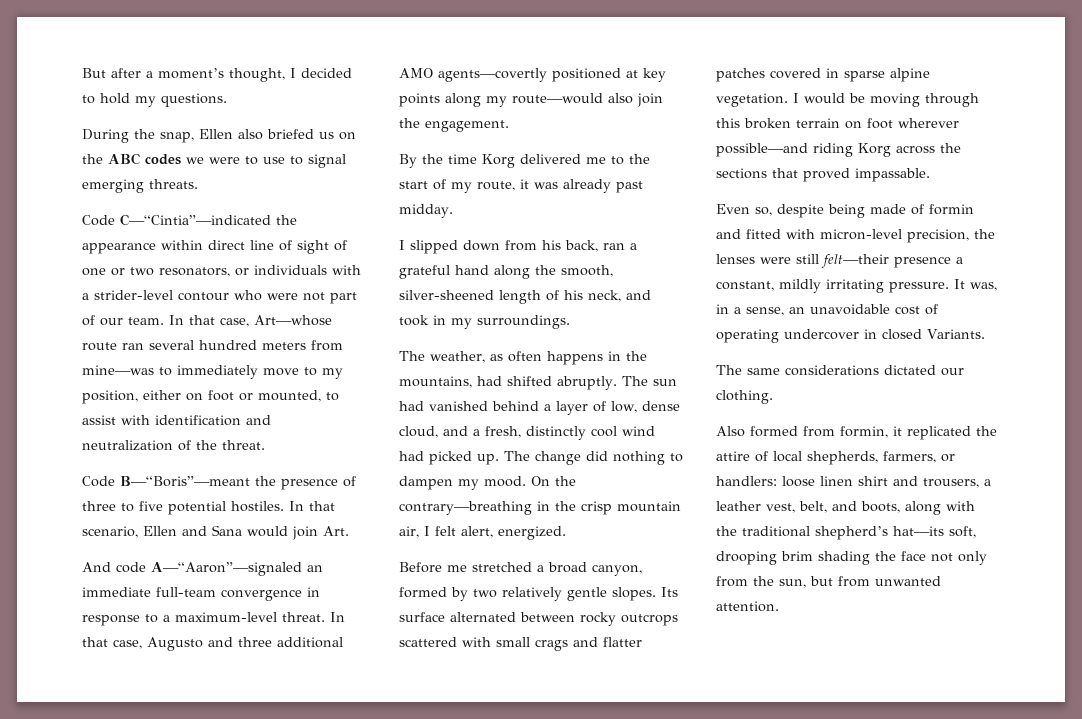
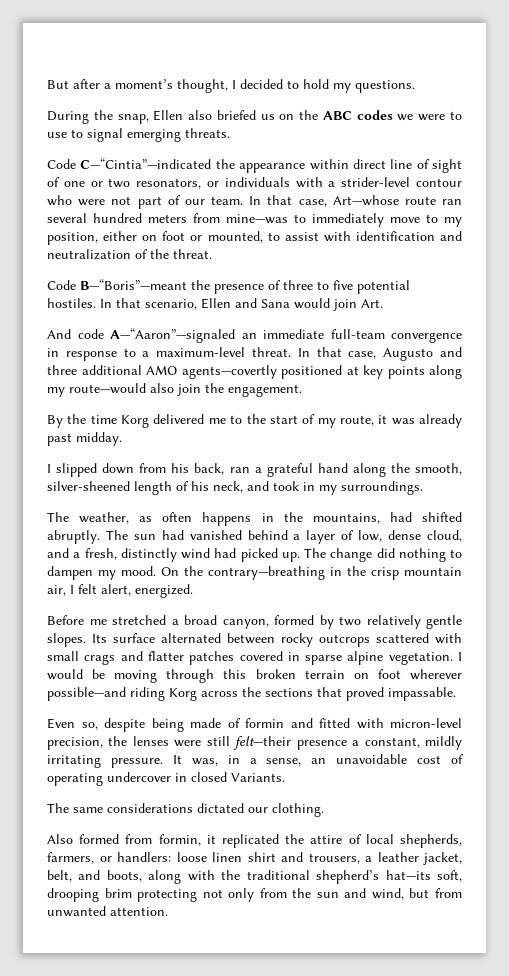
[591,426,617,437] cool -> (177, 555) none
[766,503,795,513] vest, -> [423,852,462,865] jacket,
[818,551,926,565] shading the face -> [137,889,198,902] protecting
[779,579,806,588] sun, -> [316,888,404,900] sun and wind,

